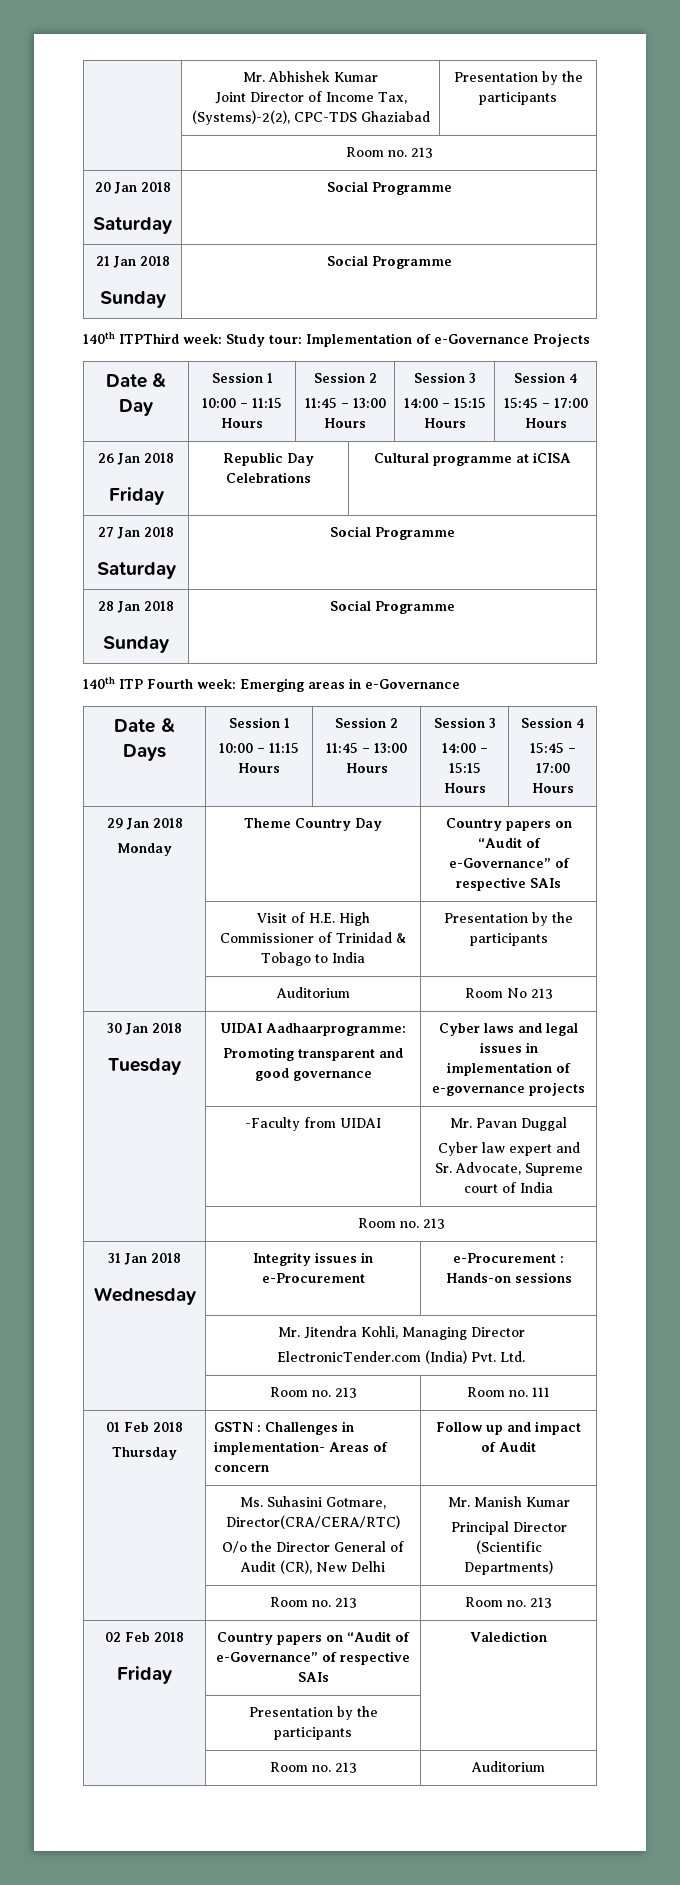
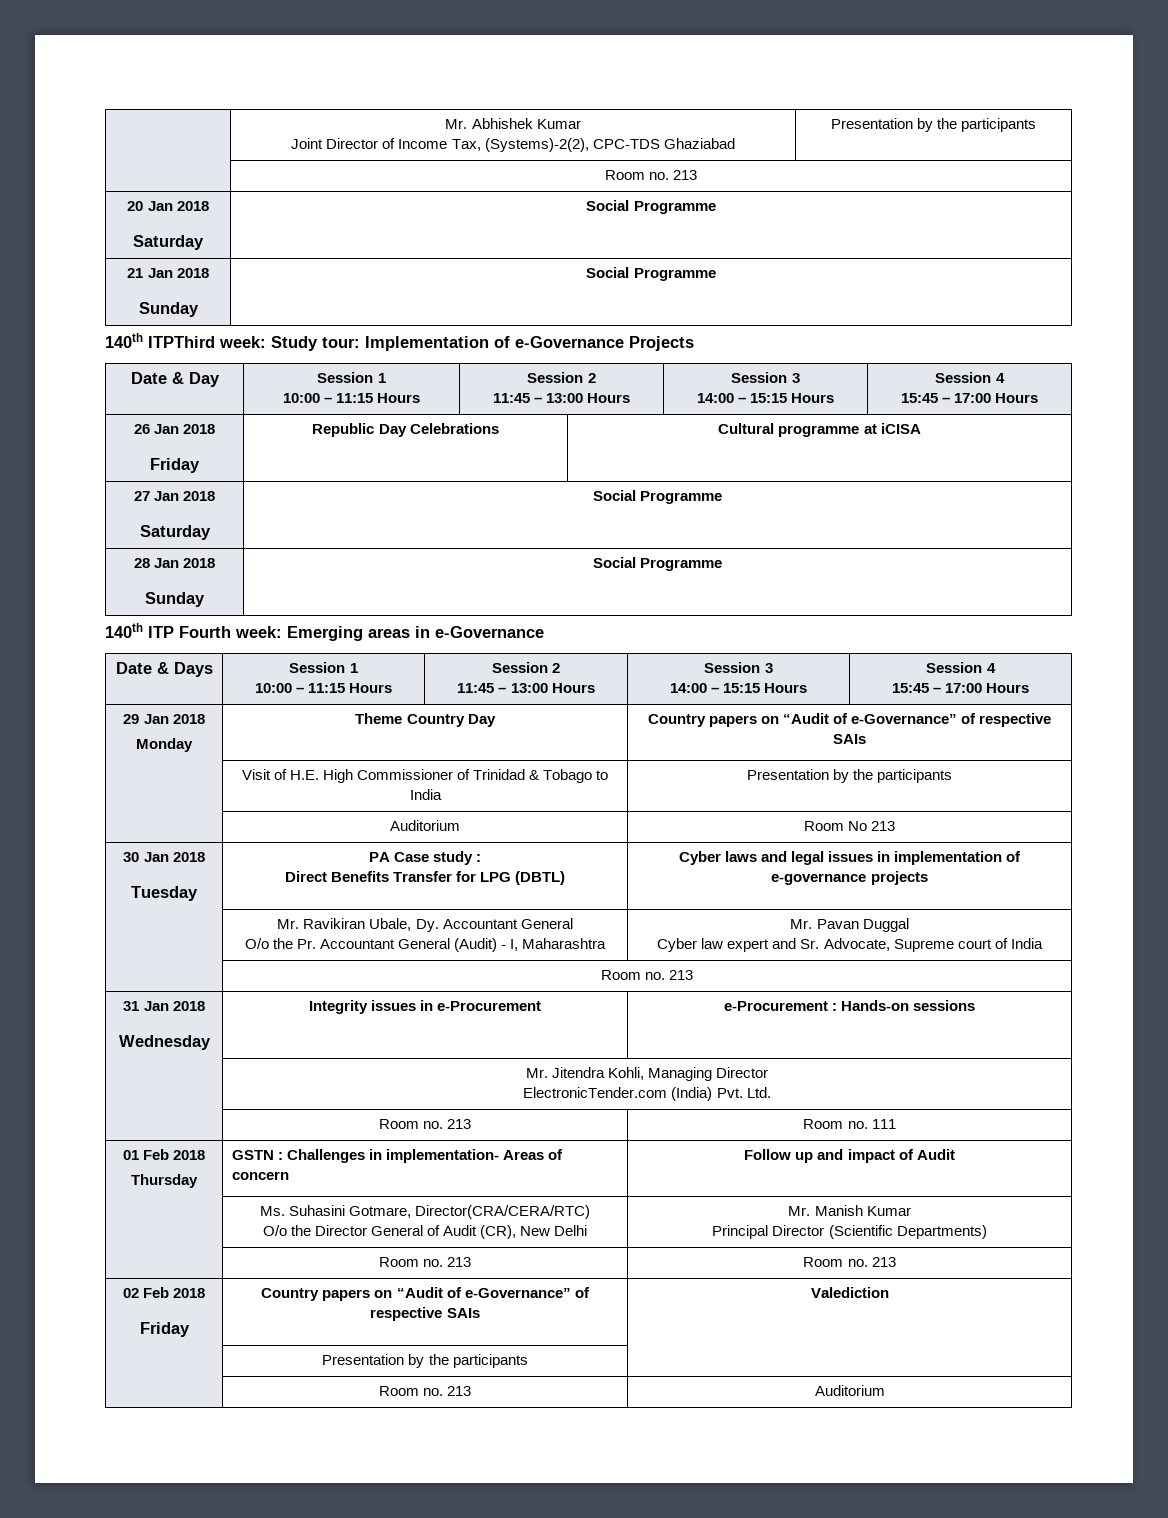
[220,1023,406,1036] [223,1047,403,1061] [254,1068,372,1081] UIDAI Aadhaarprogramme: // Promoting transparent and good governance -> [368,851,482,865] [284,871,566,885] PA Case study : // Direct Benefits Transfer for LPG (DBTL)
[245,1117,381,1131] -Faculty from UIDAI -> [277,918,573,932] [244,938,607,952] Mr. Ravikiran Ubale, Dy. Accountant General // O/o the Pr. Accountant General (Audit) - I, Maharashtra

